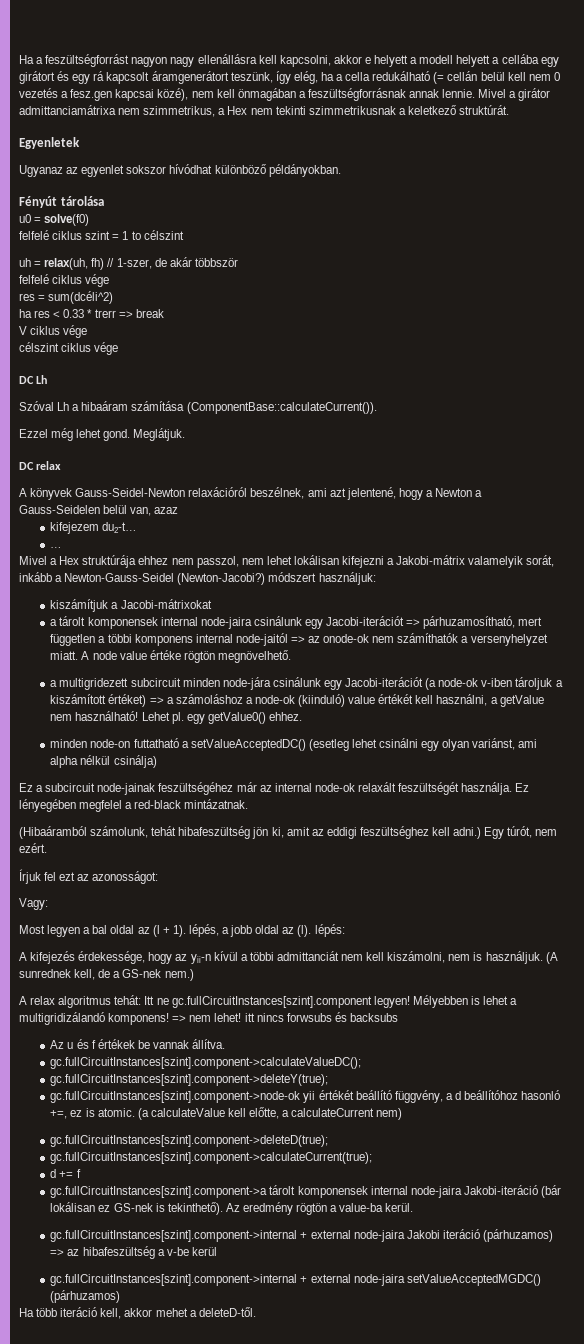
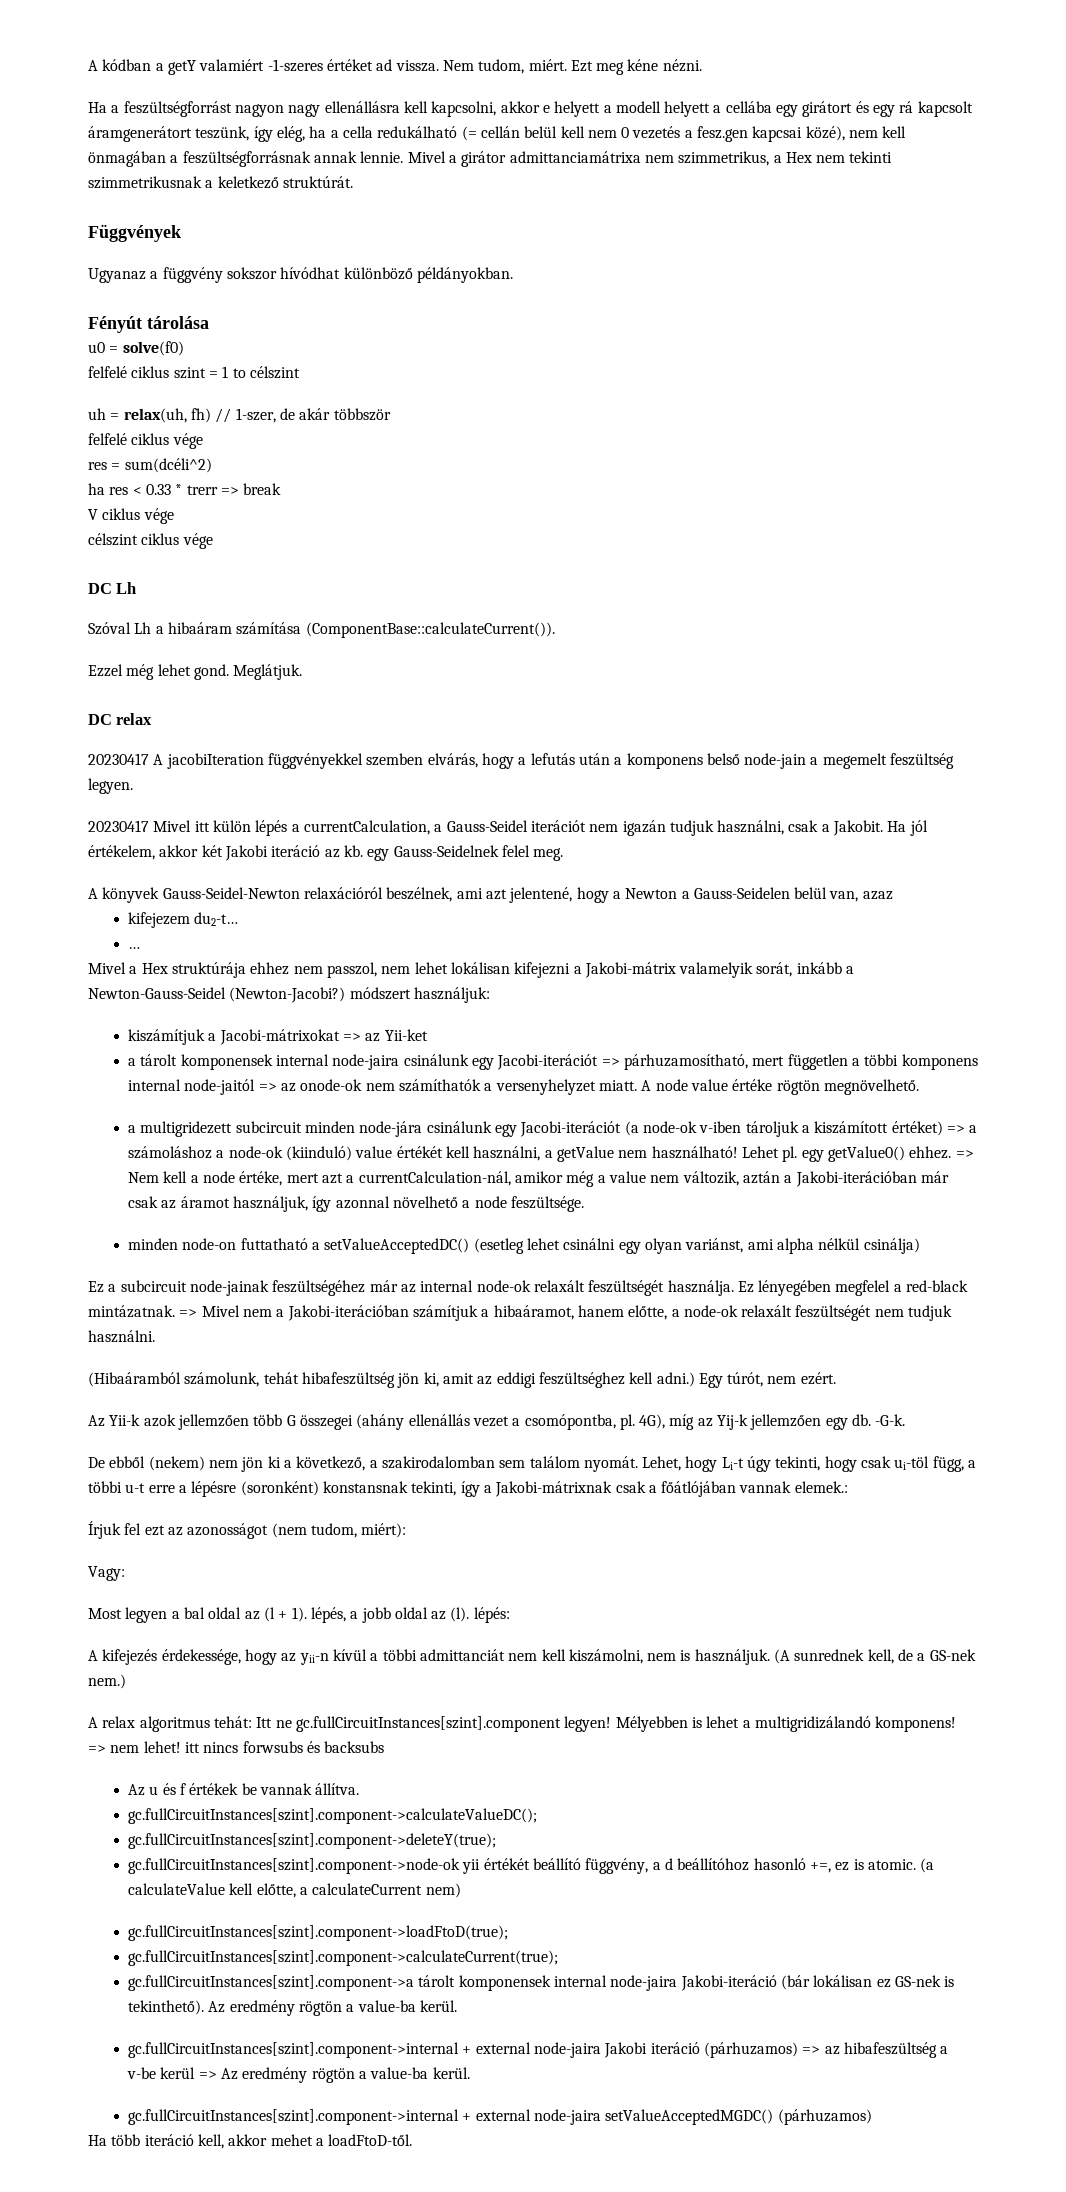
(19, 59) none -> [88,59,702,75] A kódban a getY valamiért -1-szeres értéket ad vissza. Nem tudom, miért. Ezt meg kéne nézni. //
[19,137,80,149] Egyenletek -> [88,224,181,242] Függvények
[66,165,125,177] az egyenlet -> [150,267,223,283] a függvény
(62, 465) none -> [88,753,955,769] [88,778,133,794] [88,820,928,836] [88,845,564,861] // 20230417 A jacobiIteration függvényekkel szemben elvárás, hogy a lefutás után a komponens belső node-jain a megemelt feszültség legyen. // 20230417 Mivel itt külön lépés a currentCalculation, a Gauss-Seidel iterációt nem igazán tudjuk használni, csak a Jakobit. Ha jól értékelem, akkor két Jakobi iteráció az kb. egy Gauss-Seidelnek felel meg.
(212, 604) none -> [343,1029,428,1042] => az Yii-ket
(302, 716) none -> [955,1150,974,1158] [128,1171,949,1187] [128,1196,585,1212] => Nem kell a node értéke, mert azt a currentCalculation-nál, amikor még a value nem változik, aztán a Jakobi-iterációban már csak az áramot használjuk, így azonnal növelhető a node feszültsége.
(249, 804) none -> [179,1305,953,1321] [88,1330,155,1343] => Mivel nem a Jakobi-iterációban számítjuk a hibaáramot, hanem előtte, a node-ok relaxált feszültségét nem tudjuk használni.
(47, 848) none -> [88,1414,906,1430] [88,1456,977,1472] [88,1481,848,1497] // Az Yii-k azok jellemzően több G összegei (ahány ellenállás vezet a csomópontba, pl. 4G), míg az Yij-k jellemzően egy db. -G-k. // De ebből (nekem) nem jön ki a következő, a szakirodalomban sem találom nyomát. Lehet, hogy Li-t úgy tekinti, hogy csak ui-töl függ, a többi u-t erre a lépésre (soronként) konstansnak tekinti, így a Jakobi-mátrixnak csak a főátlójában vannak elemek.:
[92,871,159,884] azonosságot: -> [187,1523,407,1539] azonosságot (nem tudom, miért):
[50,1135,329,1147] gc.fullCircuitInstances[szint].component->deleteD(true); -> [128,1925,509,1941] gc.fullCircuitInstances[szint].component->loadFtoD(true);
[50,1169,81,1178] // d += f -> (559, 1958) none
(217, 1251) none -> [198,2067,470,2083] => Az eredmény rögtön a value-ba kerül.
[198,1307,256,1317] deleteD-től. -> [328,2134,413,2146] loadFtoD-től.

